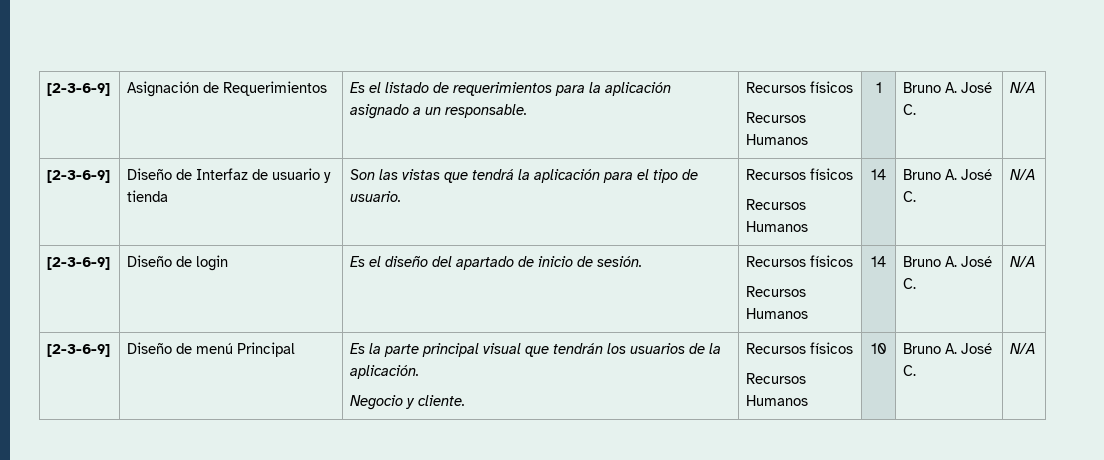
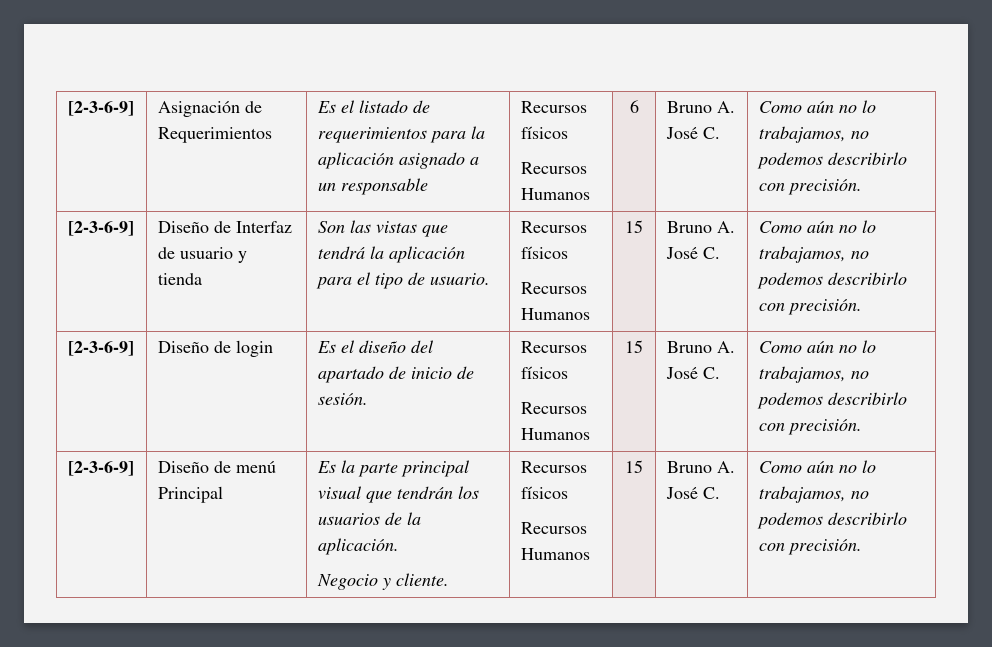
[445,104,528,118] [746,81,854,93] [746,112,807,123] [746,134,809,145] [875,82,882,93] [903,82,993,93] [903,104,917,115] [1010,82,1036,93] responsable. | Recursos físicos // Recursos Humanos | 1 | Bruno A. José C. | N/A -> [340,178,428,195] [520,101,587,113] [520,126,568,139] [520,162,587,174] [520,188,590,200] [629,100,639,113] [666,101,735,113] [665,127,720,139] [758,100,876,113] [758,126,869,143] [756,152,907,169] [758,179,862,195] responsable | Recursos físicos // Recursos Humanos | 6 | Bruno A. José C. | Como aún no lo trabajamos, no podemos describirlo con precisión.
[871,169,886,180] [903,169,993,180] [903,191,917,202] [1010,169,1036,180] 14 | Bruno A. José C. | N/A -> [625,220,643,233] [666,221,735,233] [665,247,720,259] [758,220,876,233] [758,246,869,263] [756,272,907,289] [758,299,862,315] 15 | Bruno A. José C. | Como aún no lo trabajamos, no podemos describirlo con precisión.
[871,256,886,267] [903,256,993,267] [903,278,917,289] [1010,256,1036,267] 14 | Bruno A. José C. | N/A -> [625,340,643,353] [666,341,735,353] [665,367,720,379] [758,340,876,353] [758,366,869,383] [756,392,907,409] [758,419,862,435] 15 | Bruno A. José C. | Como aún no lo trabajamos, no podemos describirlo con precisión.
[870,343,887,354] [903,343,993,354] [903,365,917,376] [1010,343,1036,354] 10 | Bruno A. José C. | N/A -> [625,460,643,473] [666,461,735,473] [665,487,720,499] [758,460,876,473] [758,486,869,503] [756,512,907,529] [758,539,862,555] 15 | Bruno A. José C. | Como aún no lo trabajamos, no podemos describirlo con precisión.

